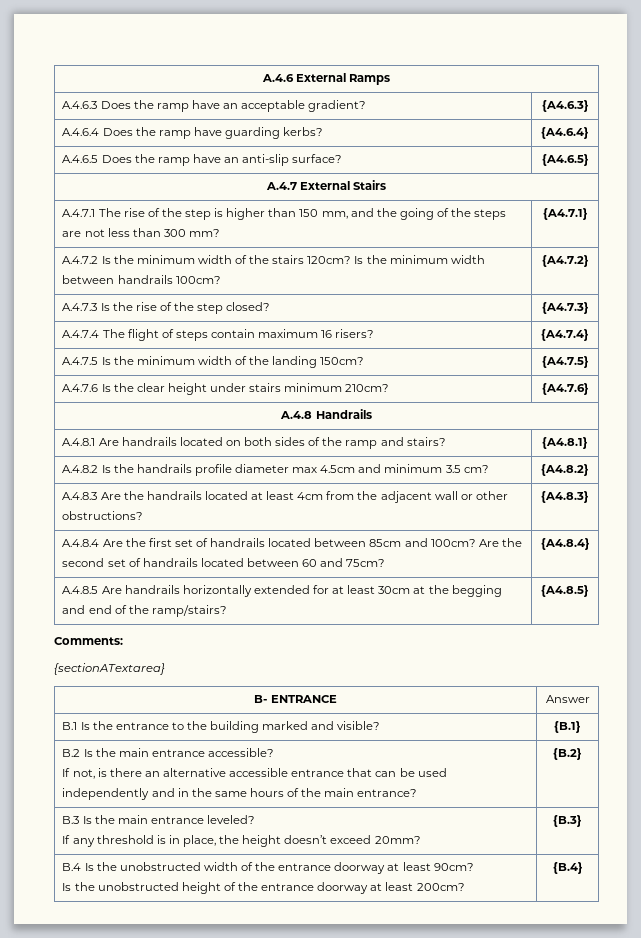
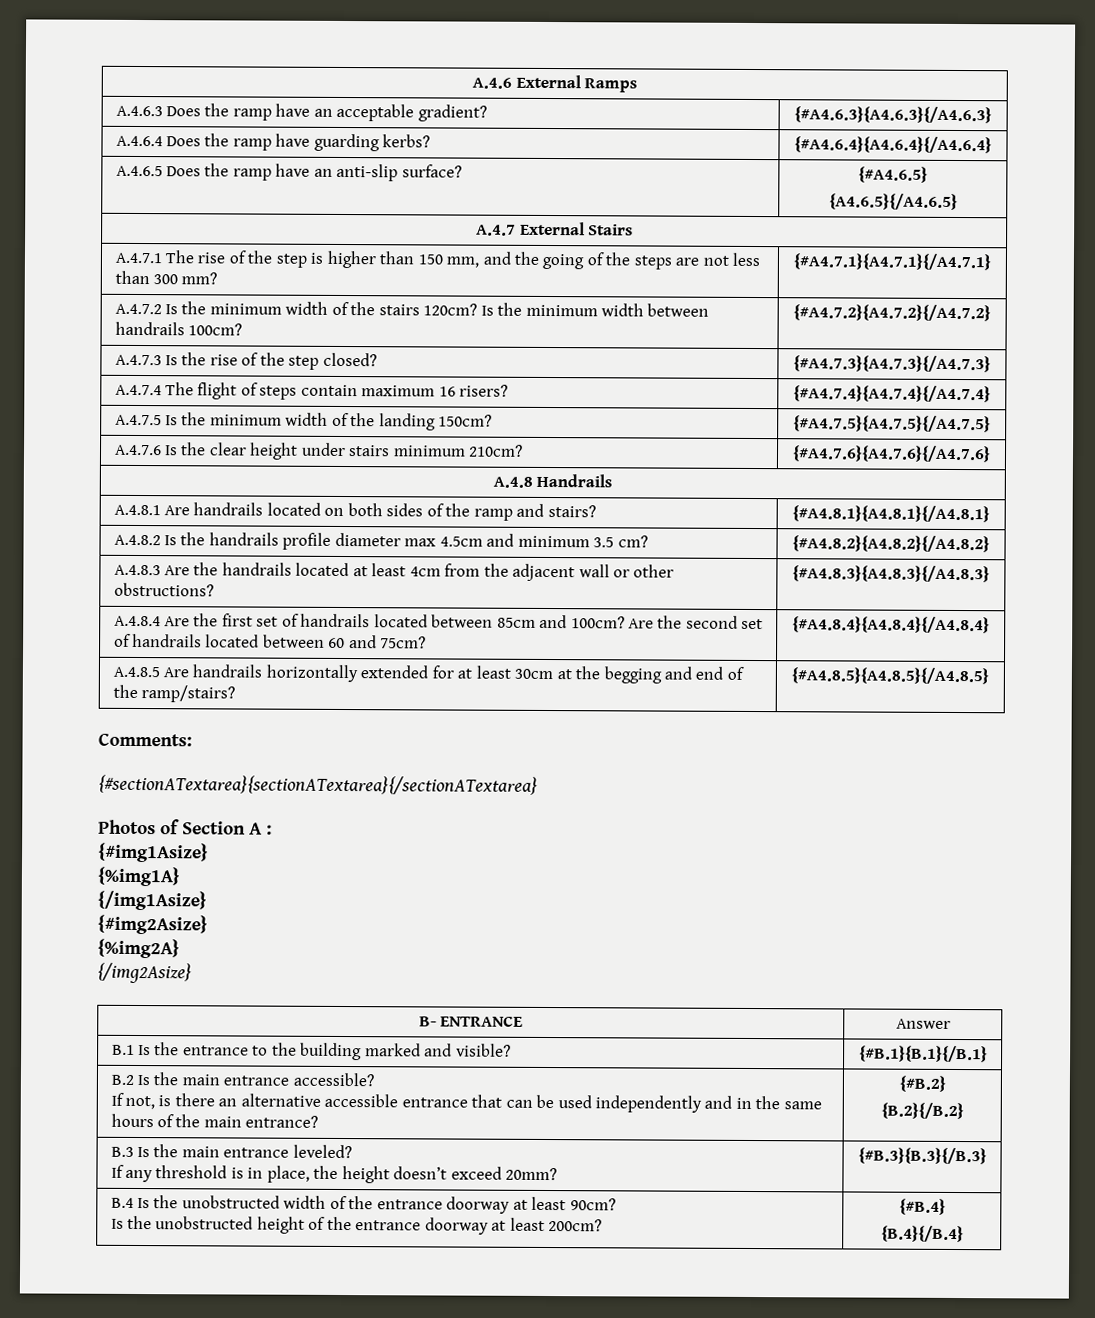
[541,100,589,112] {A4.6.3} -> [794,106,992,124] {#A4.6.3}{A4.6.3}{/A4.6.3}
[541,127,589,139] {A4.6.4} -> [794,136,992,154] {#A4.6.4}{A4.6.4}{/A4.6.4}
[541,154,589,166] {A4.6.5} -> [858,166,928,183] [828,193,958,210] {#A4.6.5} // {A4.6.5}{/A4.6.5}
[542,208,588,220] {A4.7.1} -> [793,253,991,271] {#A4.7.1}{A4.7.1}{/A4.7.1}
[541,255,589,267] {A4.7.2} -> [793,304,991,322] {#A4.7.2}{A4.7.2}{/A4.7.2}
[541,302,589,314] {A4.7.3} -> [793,355,991,373] {#A4.7.3}{A4.7.3}{/A4.7.3}
[541,329,589,341] {A4.7.4} -> [793,385,991,403] {#A4.7.4}{A4.7.4}{/A4.7.4}
[541,356,589,368] {A4.7.5} -> [793,415,991,433] {#A4.7.5}{A4.7.5}{/A4.7.5}
[541,383,589,395] {A4.7.6} -> [792,445,991,463] {#A4.7.6}{A4.7.6}{/A4.7.6}
[542,437,588,449] {A4.8.1} -> [792,505,990,523] {#A4.8.1}{A4.8.1}{/A4.8.1}
[541,464,589,476] {A4.8.2} -> [792,535,990,553] {#A4.8.2}{A4.8.2}{/A4.8.2}
[541,491,589,503] {A4.8.3} -> [792,565,990,583] {#A4.8.3}{A4.8.3}{/A4.8.3}
[540,538,590,550] {A4.8.4} -> [792,616,990,634] {#A4.8.4}{A4.8.4}{/A4.8.4}
[541,585,589,597] {A4.8.5} -> [791,667,989,685] {#A4.8.5}{A4.8.5}{/A4.8.5}
[54,663,165,675] {sectionATextarea} -> [98,774,538,795] [98,819,272,835] [98,842,209,863] [97,866,180,887] [97,890,207,911] [97,914,208,935] [97,938,180,959] [97,962,192,984] {#sectionATextarea}{sectionATextarea}{/sectionATextarea} // Photos of Section A : // {#img1Asize} // {%img1A} // {/img1Asize} // {#img2Asize} // {%img2A} // {/img2Asize}
[554,721,581,733] {B.1} -> [858,1045,988,1063] {#B.1}{B.1}{/B.1}
[553,748,582,760] {B.2} -> [898,1075,946,1092] [880,1102,964,1120] {#B.2} // {B.2}{/B.2}
[553,815,582,827] {B.3} -> [857,1147,987,1165] {#B.3}{B.3}{/B.3}
[552,862,583,874] {B.4} -> [898,1198,946,1215] [880,1225,964,1243] {#B.4} // {B.4}{/B.4}

